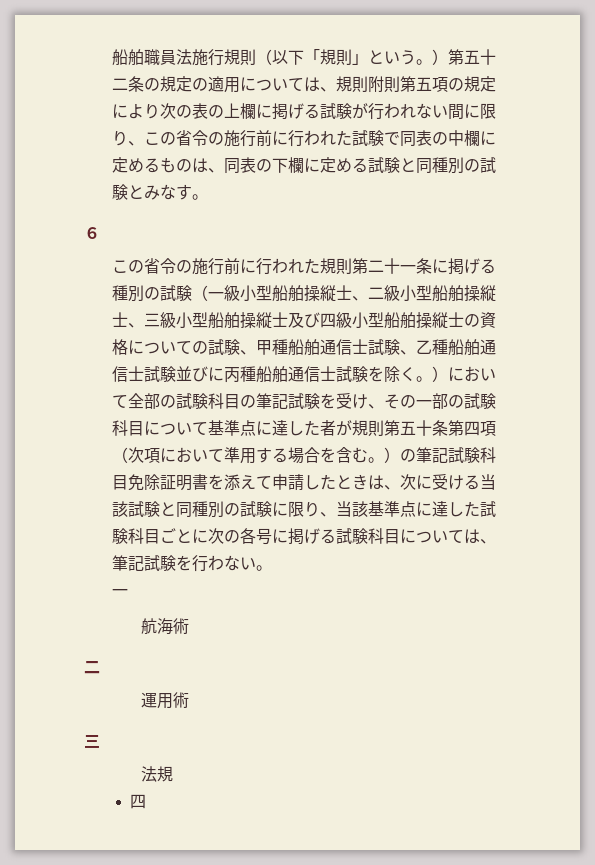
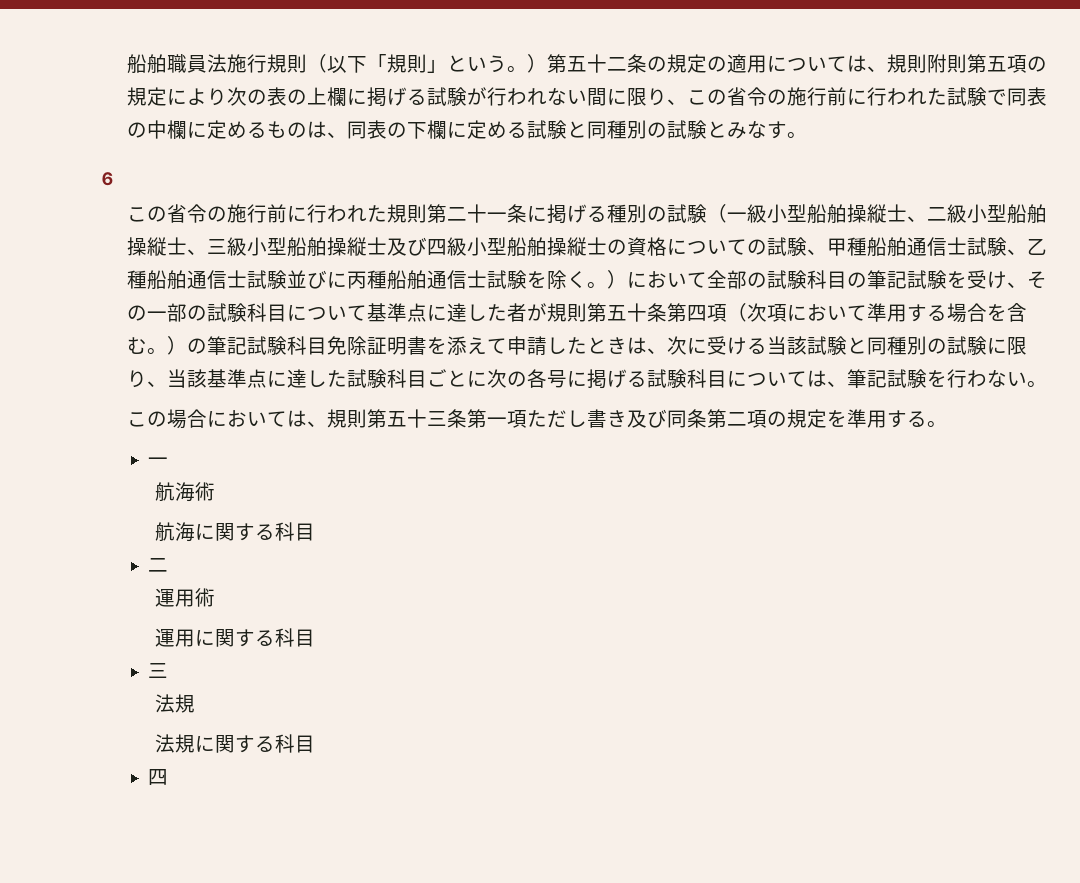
[112,589,129,596] [140,618,189,634] [84,661,100,674] [140,692,189,709] [84,735,100,748] [140,766,173,782] 一 // 航海術 // 二 // 運用術 // 三 // 法規 -> [126,409,947,429] [148,457,169,466] [154,482,215,502] [154,522,315,542] [148,558,169,572] [154,588,215,607] [154,628,315,647] [148,663,169,678] [154,694,195,713] [154,734,315,753] この場合においては、規則第五十三条第一項ただし書き及び同条第二項の規定を準用する。 // 一 // 航海術 // 航海に関する科目 // 二 // 運用術 // 運用に関する科目 // 三 // 法規 // 法規に関する科目

